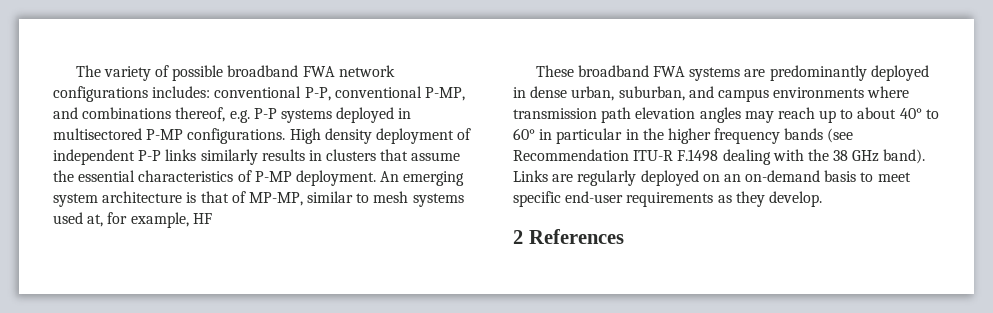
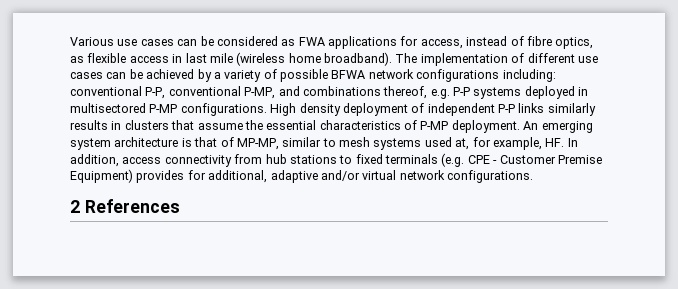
[75,65,101,77] The -> [70,36,594,49] [70,52,598,66] [70,69,221,82] Various use cases can be considered as FWA applications for access, instead of fibre optics, as flexible access in last mile (wireless home broadband). The implementation of different use cases can be achieved by a
[227,65,335,77] broadband FWA -> [331,70,366,79] BFWA
[152,86,211,98] includes: -> [502,69,556,82] including:
[192,213,212,224] [535,65,929,81] [513,86,910,102] [513,107,939,123] [513,128,854,144] [513,149,926,165] [513,170,911,186] [513,191,822,207] HF // These broadband FWA systems are predominantly deployed in dense urban, suburban, and campus environments where transmission path elevation angles may reach up to about 40° to 60° in particular in the higher frequency bands (see Recommendation ITU-R F.1498 dealing with the 38 GHz band). Links are regularly deployed on an on-demand basis to meet specific end-user requirements as they develop. -> [545,138,578,147] [70,153,602,167] [70,169,533,183] HF. In addition, access connectivity from hub stations to fixed terminals (e.g. CPE - Customer Premise Equipment) provides for additional, adaptive and/or virtual network configurations.

